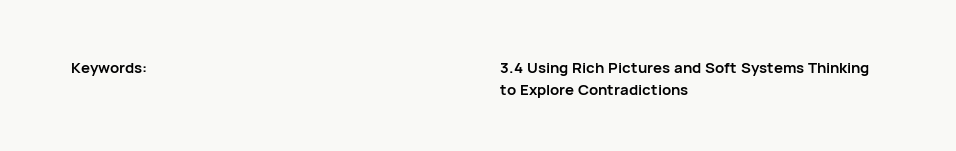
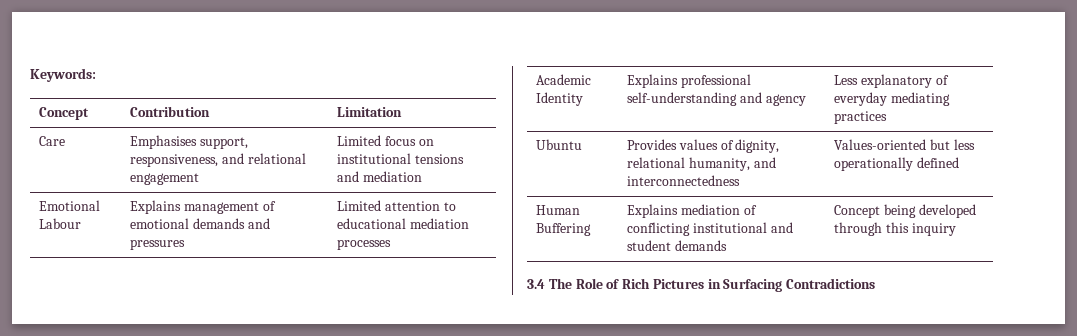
[500,63,870,76] [500,85,575,98] // 3.4 Using Rich Pictures and Soft Systems Thinking to Explore -> [39,107,90,120] [130,106,211,117] [337,107,403,117] [39,136,66,146] [130,135,248,149] [130,153,306,167] [130,173,200,185] [337,135,434,146] [337,153,464,164] [337,171,422,182] [39,200,101,211] [39,218,82,229] [130,200,276,214] [130,218,270,229] [130,239,186,250] [337,200,456,211] [337,218,469,229] [337,239,392,250] [536,74,592,85] [536,92,584,106] [627,74,751,88] [627,92,806,106] [834,74,949,88] [834,92,950,106] [834,111,888,124] [536,139,583,150] [627,139,780,153] [627,157,776,171] [627,175,741,186] [834,139,975,150] [834,157,959,171] [536,205,581,215] [536,223,592,236] [627,204,757,218] [627,222,793,236] [627,240,727,251] [834,204,976,218] [834,222,956,236] [527,278,783,292] // Concept | Contribution | Limitation // Care | Emphasises support, responsiveness, and relational engagement | Limited focus on institutional tensions and mediation // Emotional Labour | Explains management of emotional demands and pressures | Limited attention to educational mediation processes // Academic Identity | Explains professional self-understanding and agency | Less explanatory of everyday mediating practices // Ubuntu | Provides values of dignity, relational humanity, and interconnectedness | Values-oriented but less operationally defined // Human Buffering | Explains mediation of conflicting institutional and student demands | Concept being developed through this inquiry // 3.4 The Role of Rich Pictures in Surfacing

